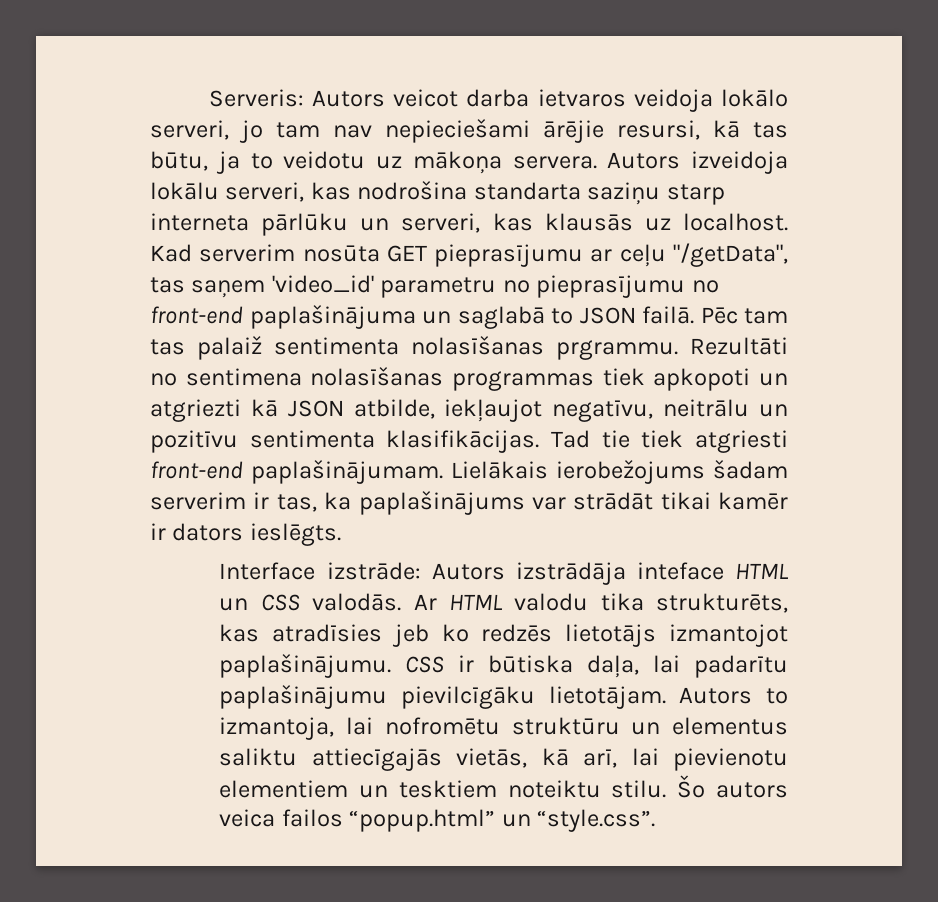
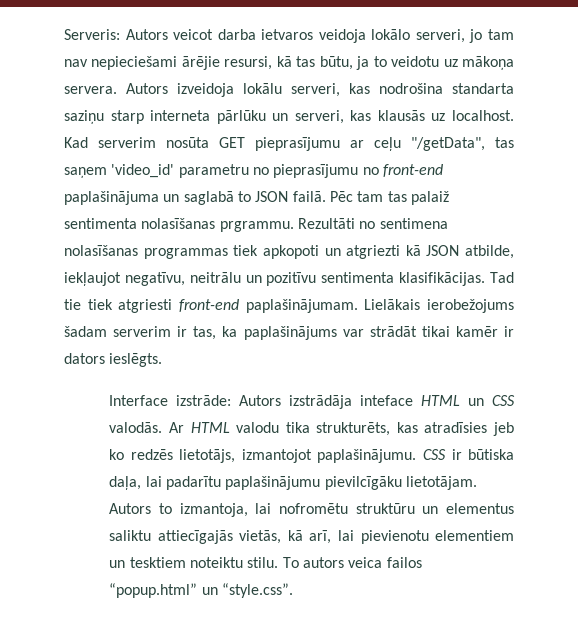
[565,624,657,647] lietotājs -> [179,449,236,463] lietotājs,
[677,775,706,798] Šo -> [282,557,299,568] To

